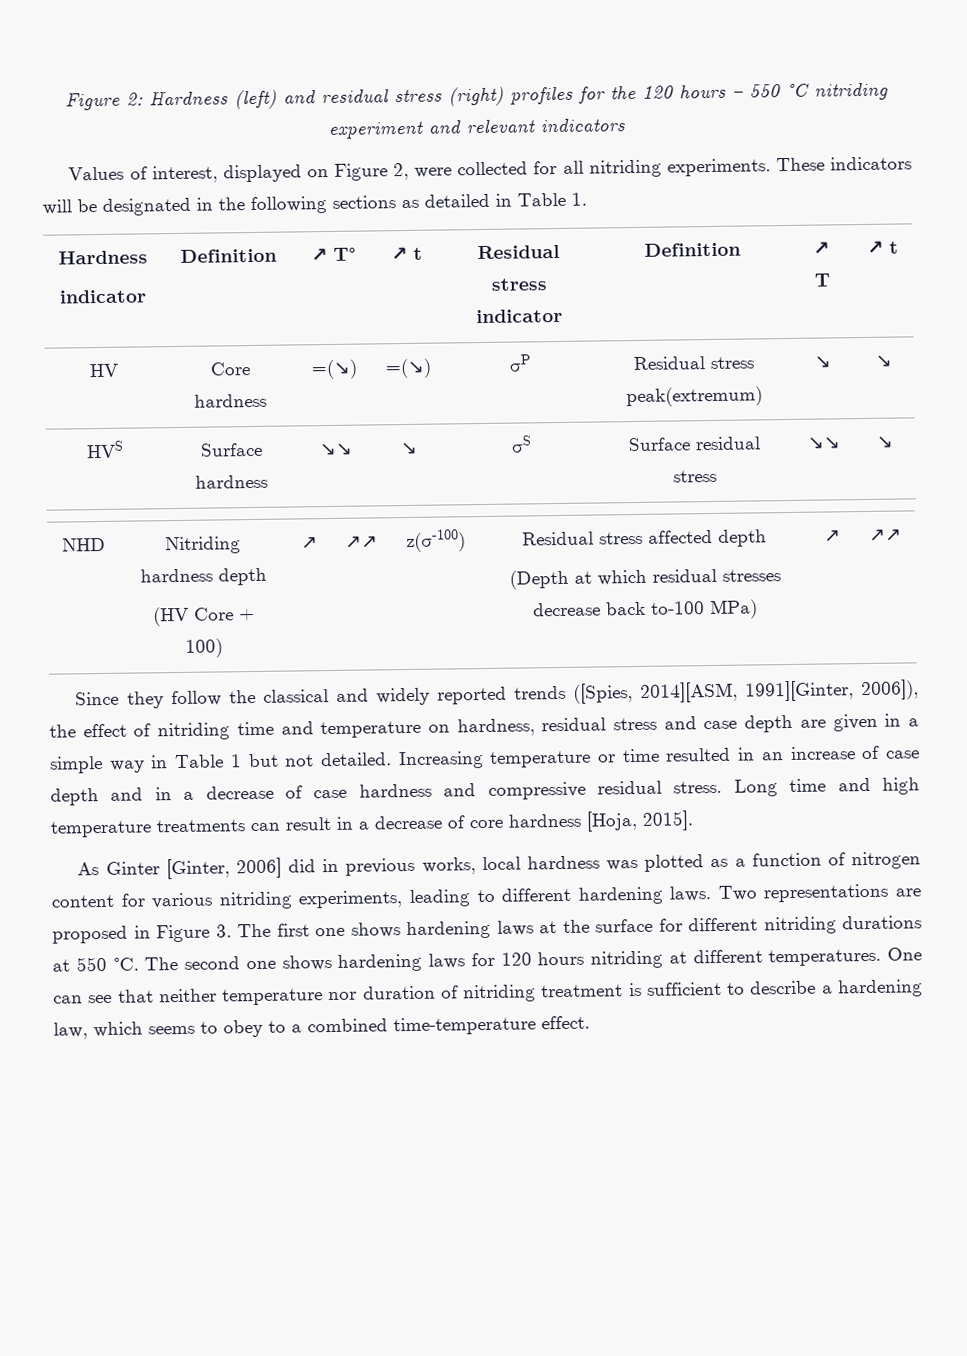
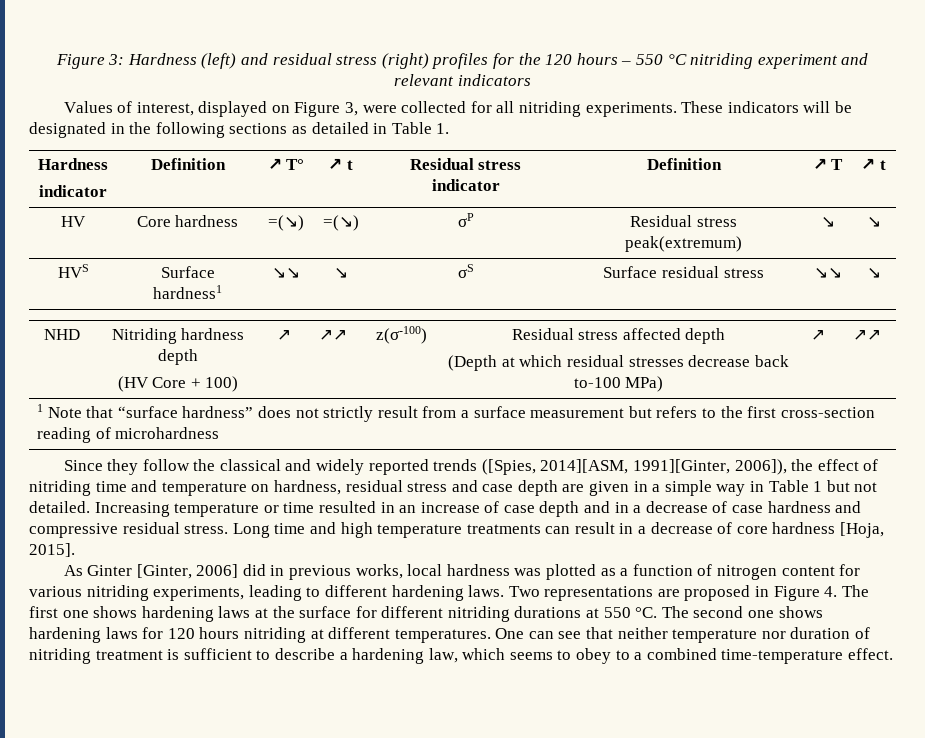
[64,91,143,111] Figure 2: -> [55,54,125,69] Figure 3:
[393,162,410,181] 2, -> [345,102,359,116] 3,
[195,474,268,489] hardness -> [153,285,222,299] hardness1
(902, 534) none -> [37,404,875,422] [37,427,220,443] // 1 Note that “surface hardness” does not strictly result from a surface measurement but refers to the first cross-section reading of microhardness
[215,924,232,938] 3. -> [824,586,838,597] 4.

